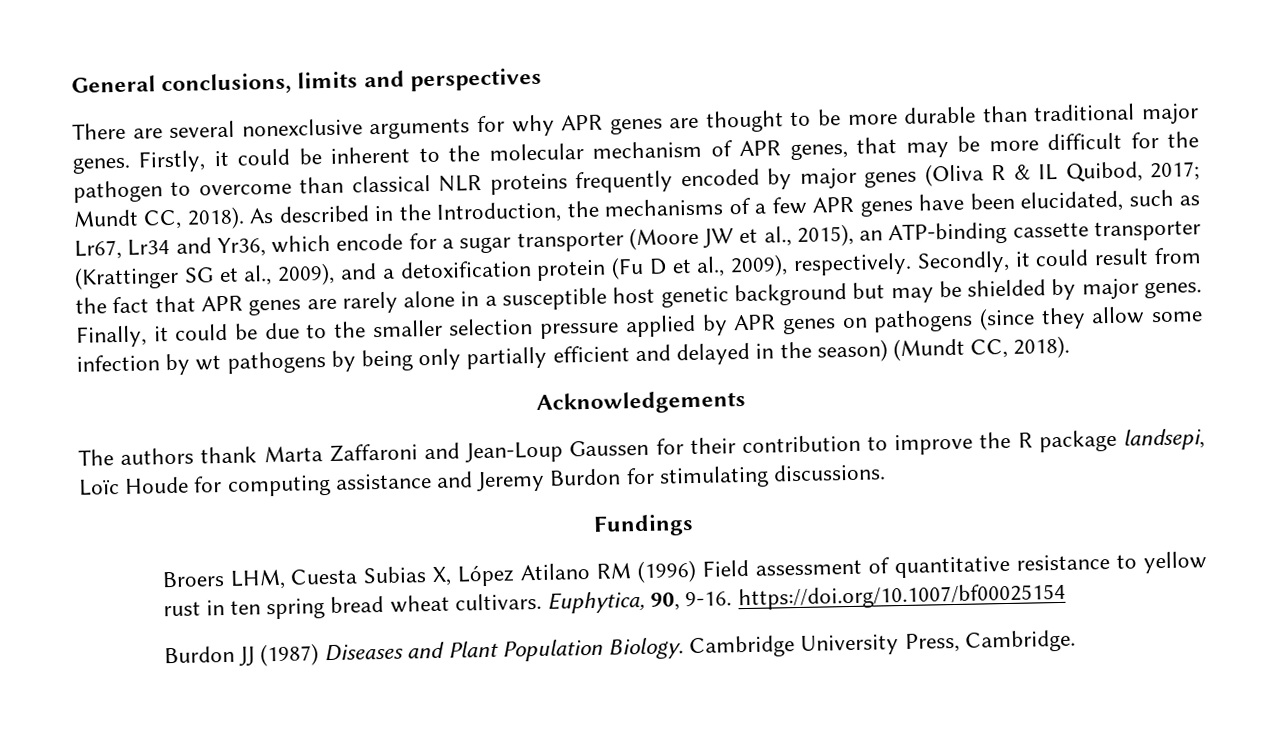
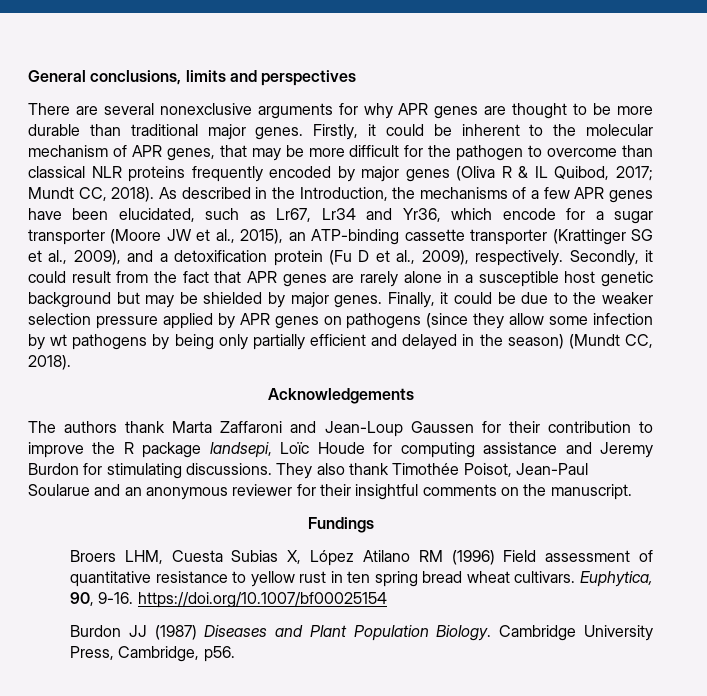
[371,319,443,338] smaller -> [602,292,654,304] weaker
(887, 472) none -> [276,463,588,479] [28,484,632,500] They also thank Timothée Poisot, Jean-Paul Soularue and an anonymous reviewer for their insightful comments on the manuscript.
[964,629,1076,653] Cambridge. -> [118,646,235,662] Cambridge, p56.

